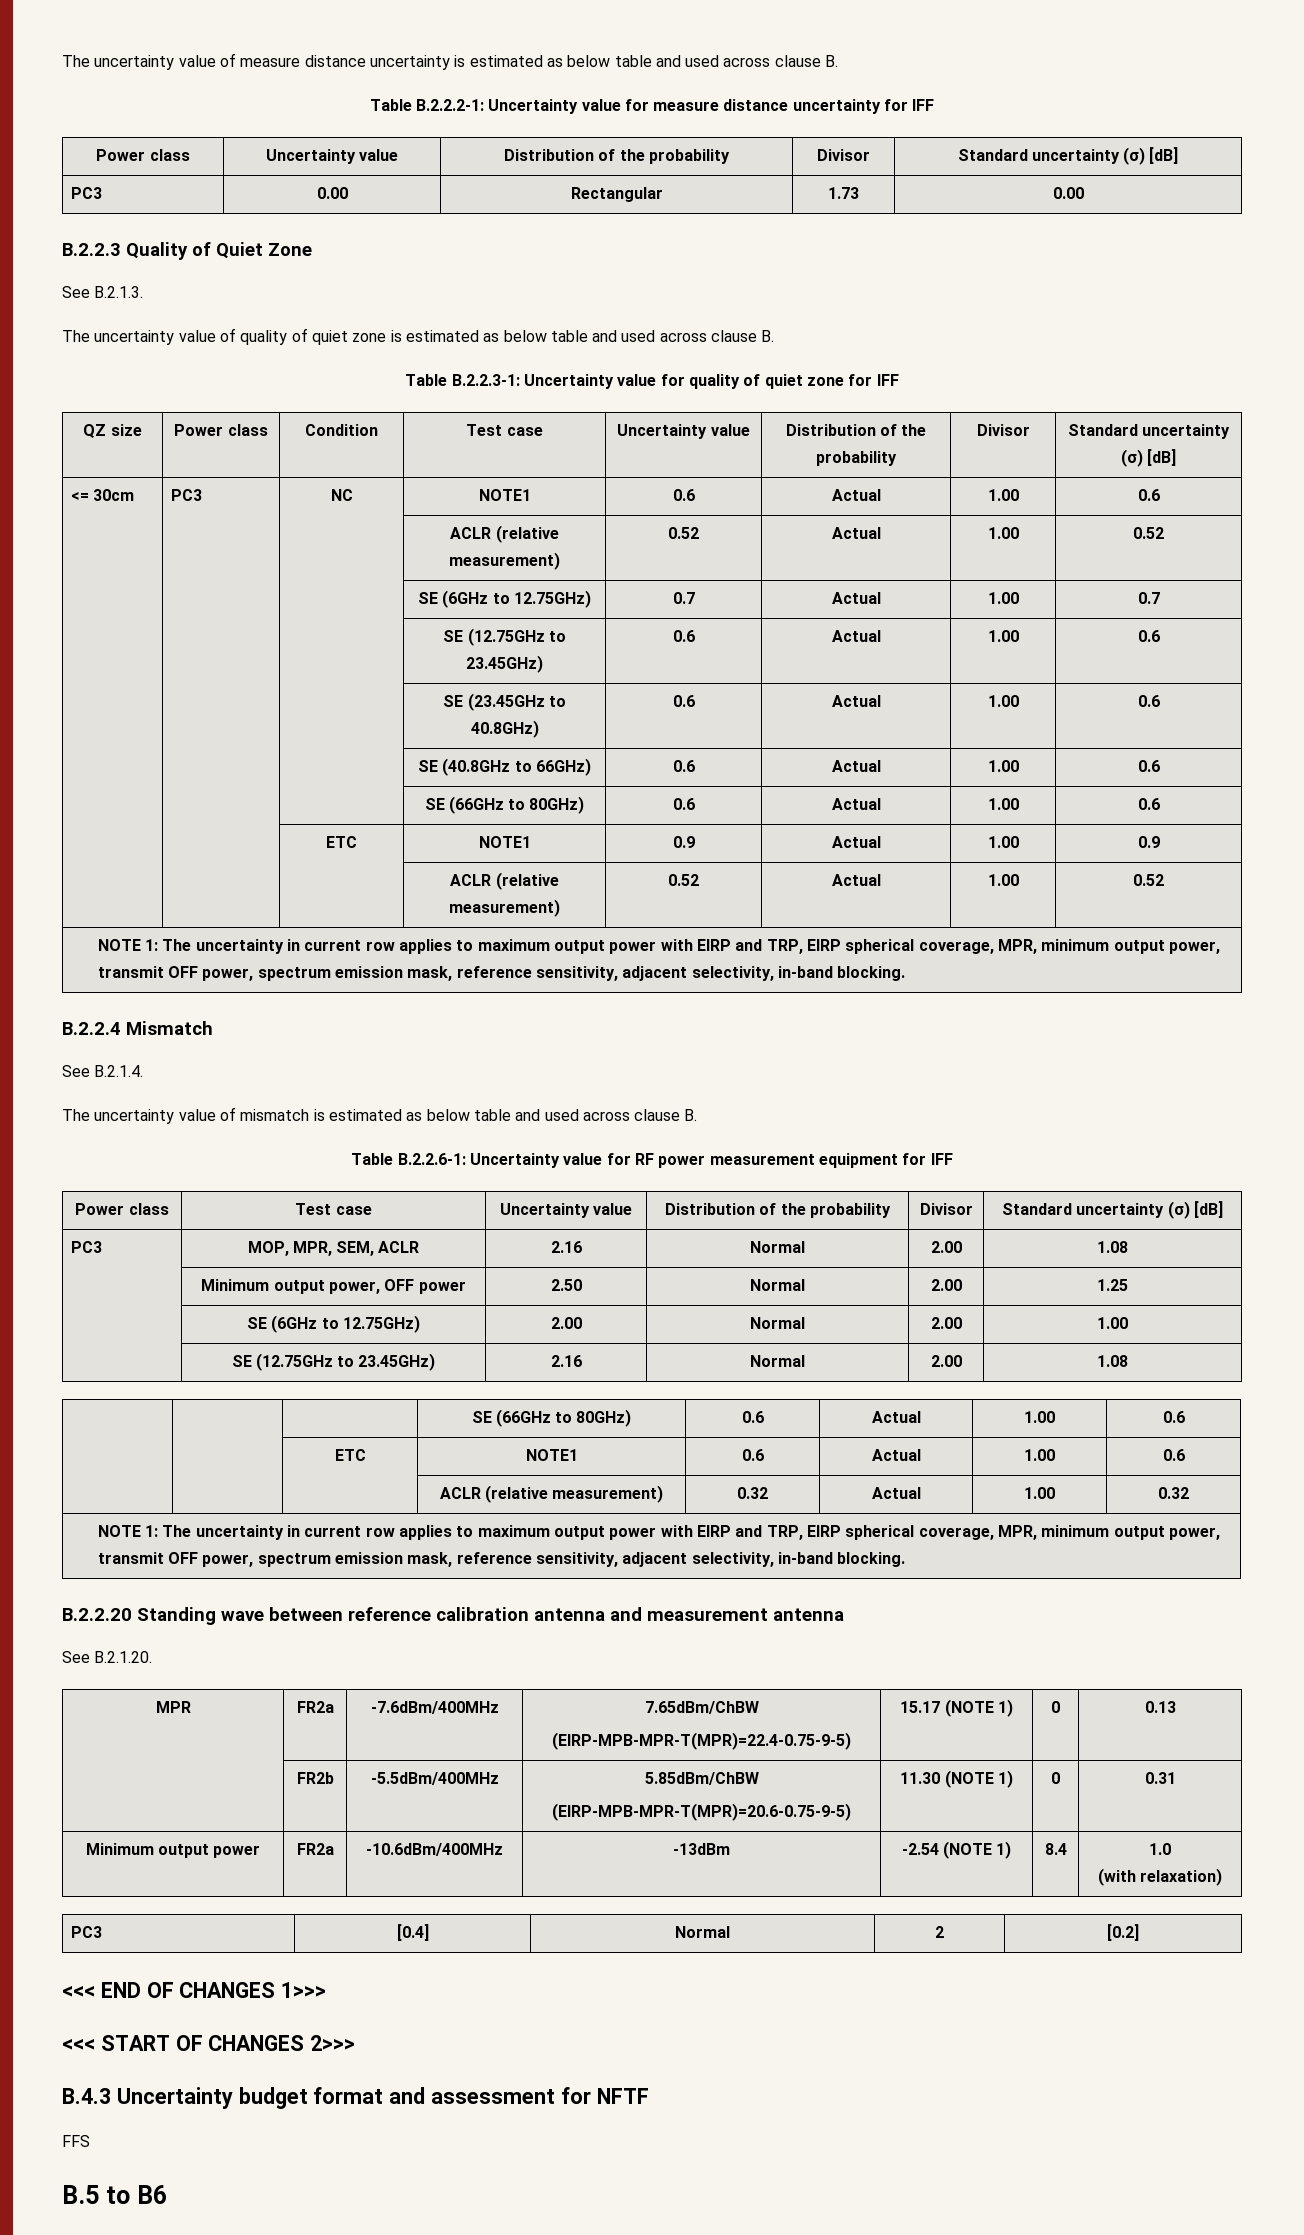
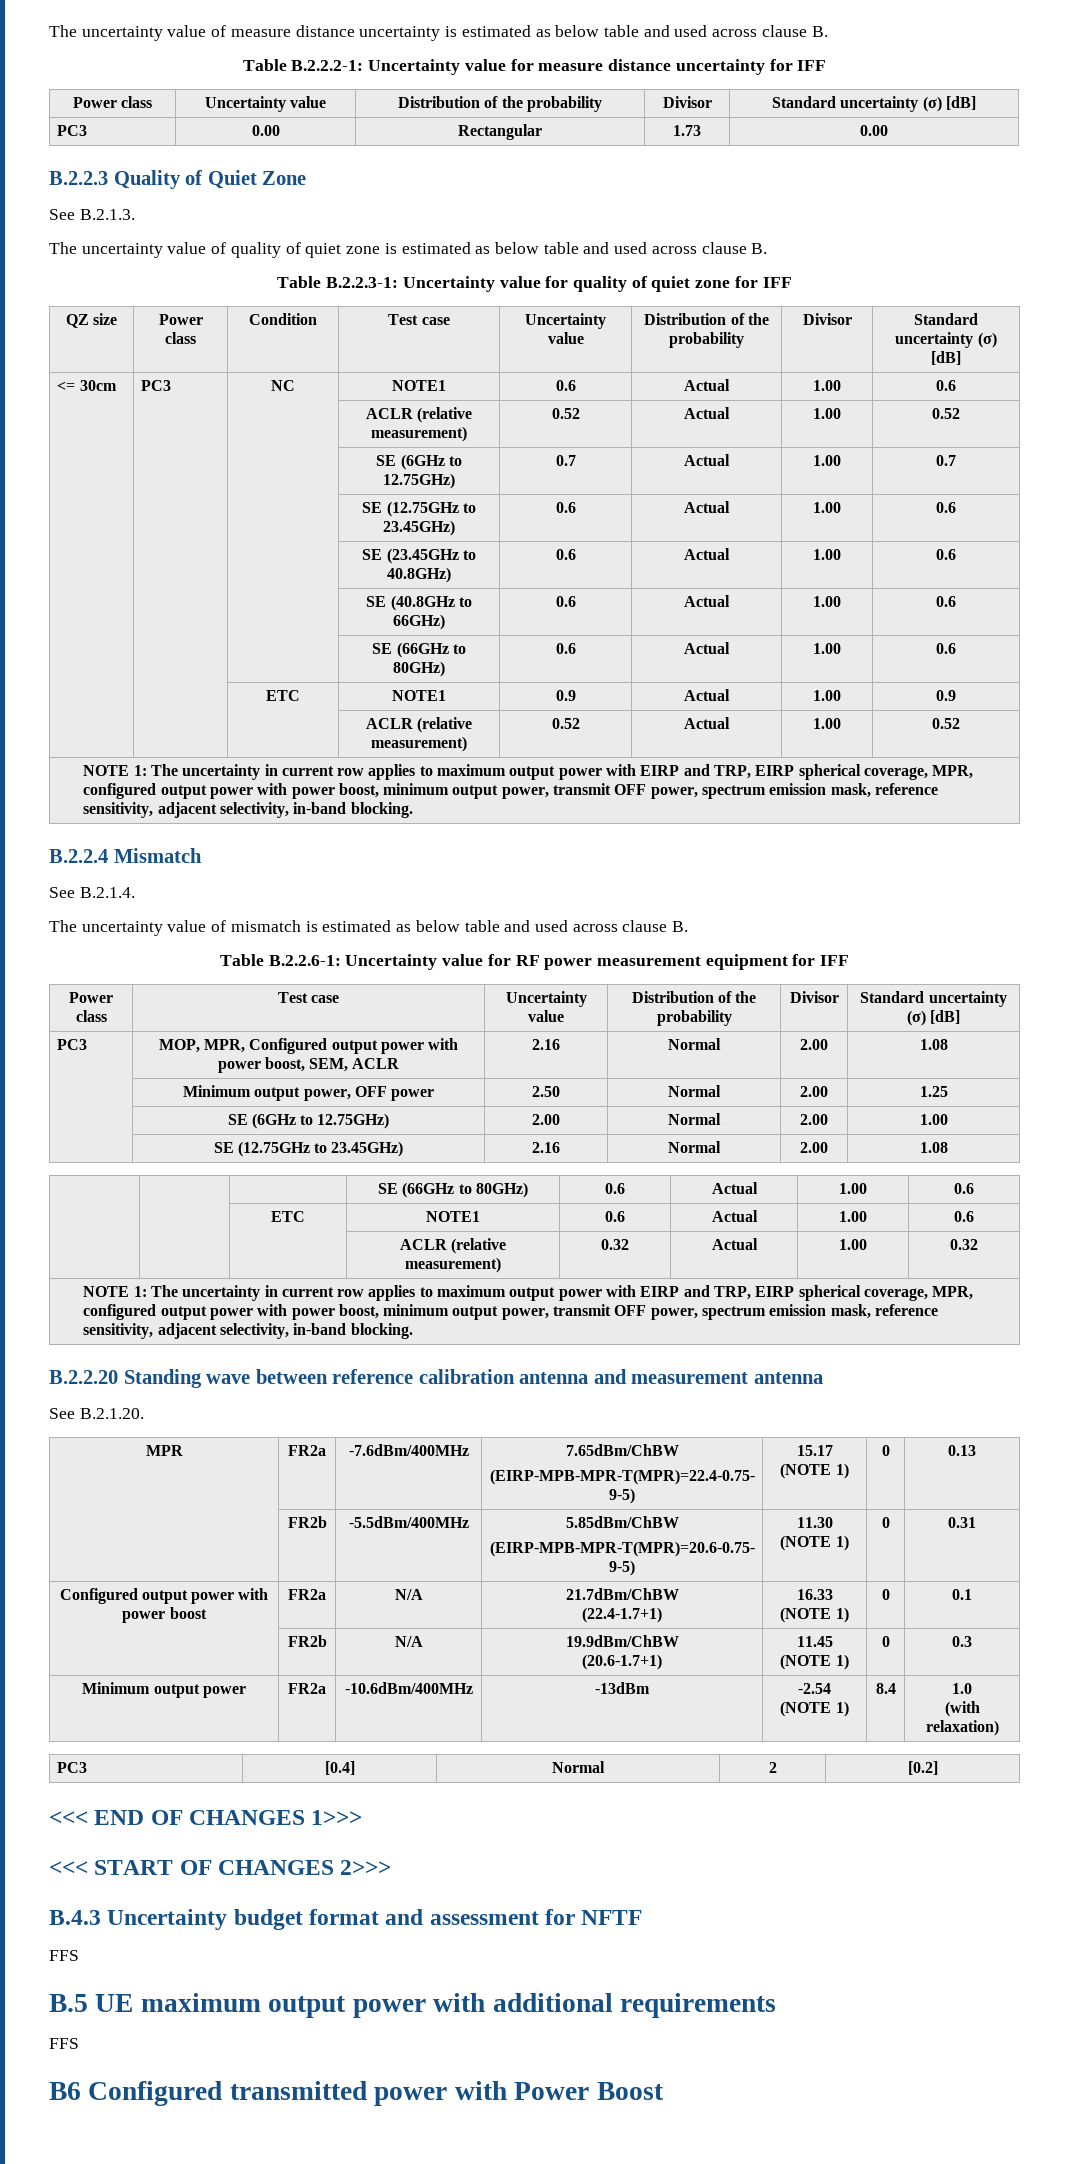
(1037, 946) none -> [83,783,379,799] configured output power with power boost,
(332, 1248) none -> [249,1038,459,1054] [217,1057,305,1073] Configured output power with power boost,
(1037, 1532) none -> [83,1304,379,1320] configured output power with power boost,
(1176, 1778) none -> [59,1588,269,1604] [122,1607,207,1623] [288,1589,326,1600] [394,1589,423,1600] [565,1588,679,1600] [582,1607,662,1623] [796,1589,833,1600] [780,1607,849,1623] [881,1589,890,1600] [952,1589,972,1600] [287,1635,327,1647] [394,1636,423,1647] [565,1635,679,1647] [582,1654,662,1670] [796,1636,833,1647] [780,1654,849,1670] [881,1636,890,1647] [952,1636,972,1647] // Configured output power with power boost | FR2a | N/A | 21.7dBm/ChBW // (22.4-1.7+1) | 16.33 (NOTE 1) | 0 | 0.1 // | FR2b | N/A | 19.9dBm/ChBW // (20.6-1.7+1) | 11.45 (NOTE 1) | 0 | 0.3
[105,2185,167,2204] to B6 -> [95,1993,776,2018] [49,2038,79,2049] [49,2081,664,2106] UE maximum output power with additional requirements // FFS // B6 Configured transmitted power with Power Boost

